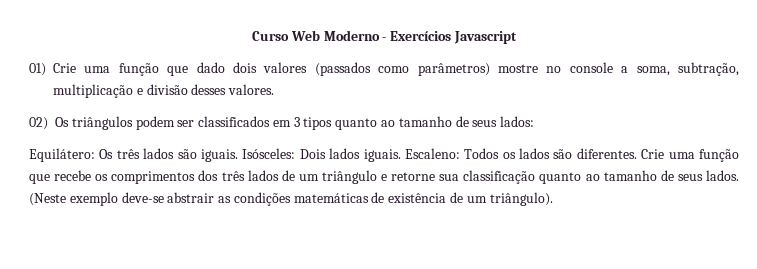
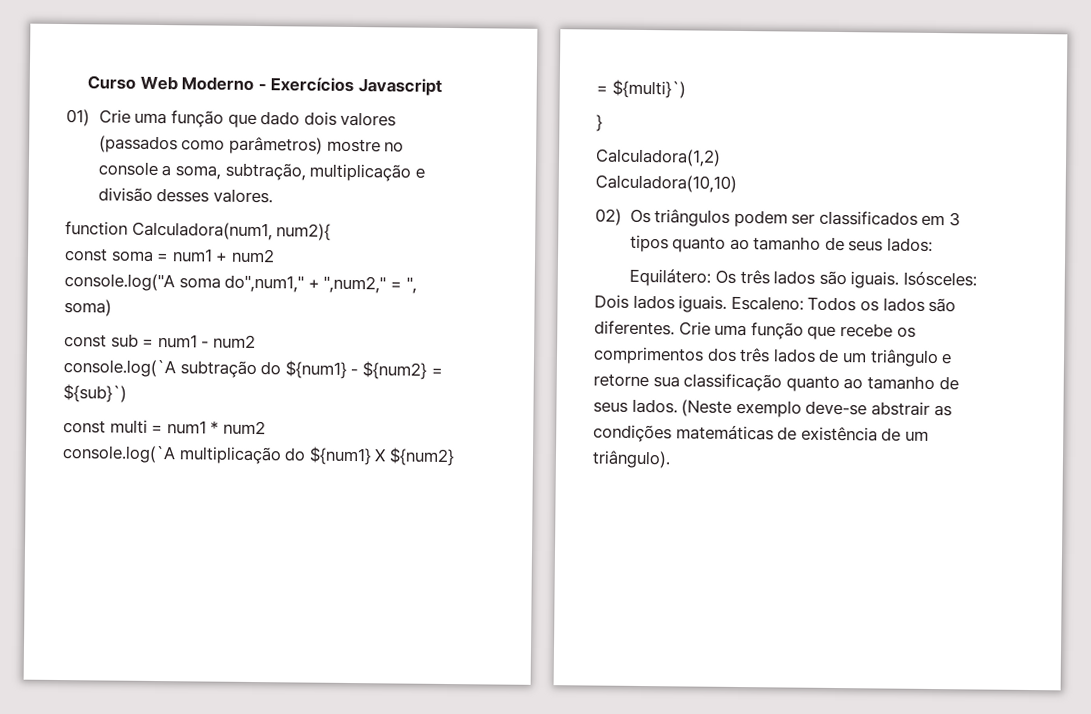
(275, 89) none -> [65,221,332,241] [64,248,275,264] [64,273,417,294] [64,299,112,317] [64,333,256,350] [63,359,443,380] [63,384,127,403] [63,419,266,436] [62,445,455,467] [596,79,686,99] [596,114,603,132] [595,148,721,167] [595,174,737,193] // function Calculadora(num1, num2){ // const soma = num1 + num2 // console.log("A soma do",num1," + ",num2," = ", soma) // const sub = num1 - num2 // console.log(`A subtração do ${num1} - ${num2} = ${sub}`) // const multi = num1 * num2 // console.log(`A multiplicação do ${num1} X ${num2} = ${multi}`) // } // Calculadora(1,2) // Calculadora(10,10)

